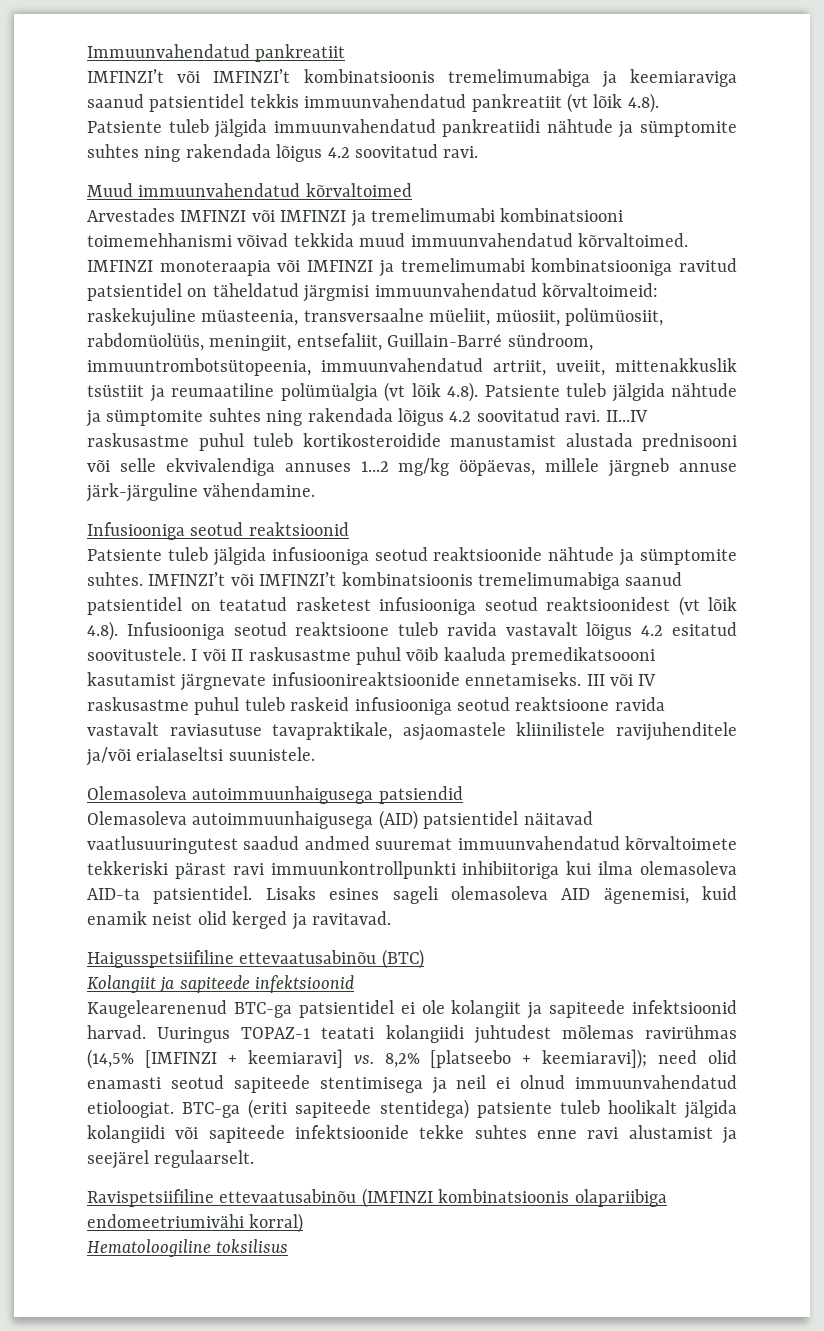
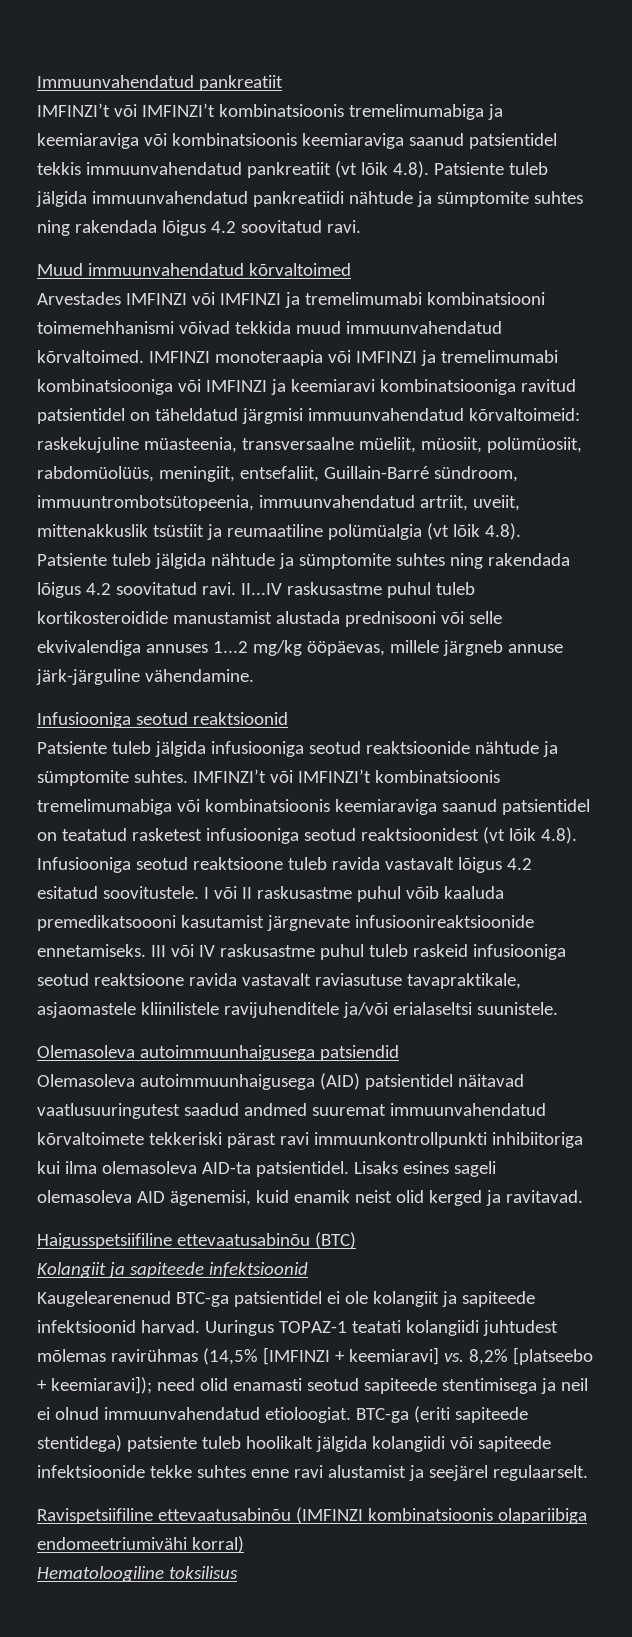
(737, 78) none -> [143,133,404,149] või kombinatsioonis keemiaraviga
(673, 267) none -> [177,379,516,395] või IMFINZI ja keemiaravi kombinatsiooniga
(620, 581) none -> [176,799,437,815] või kombinatsioonis keemiaraviga

